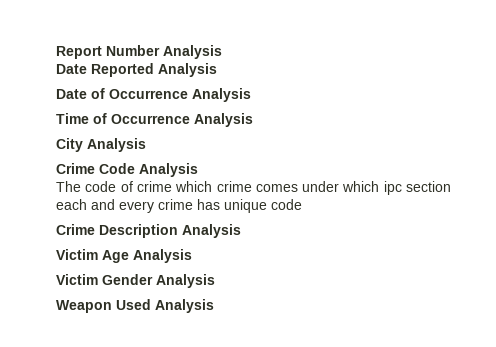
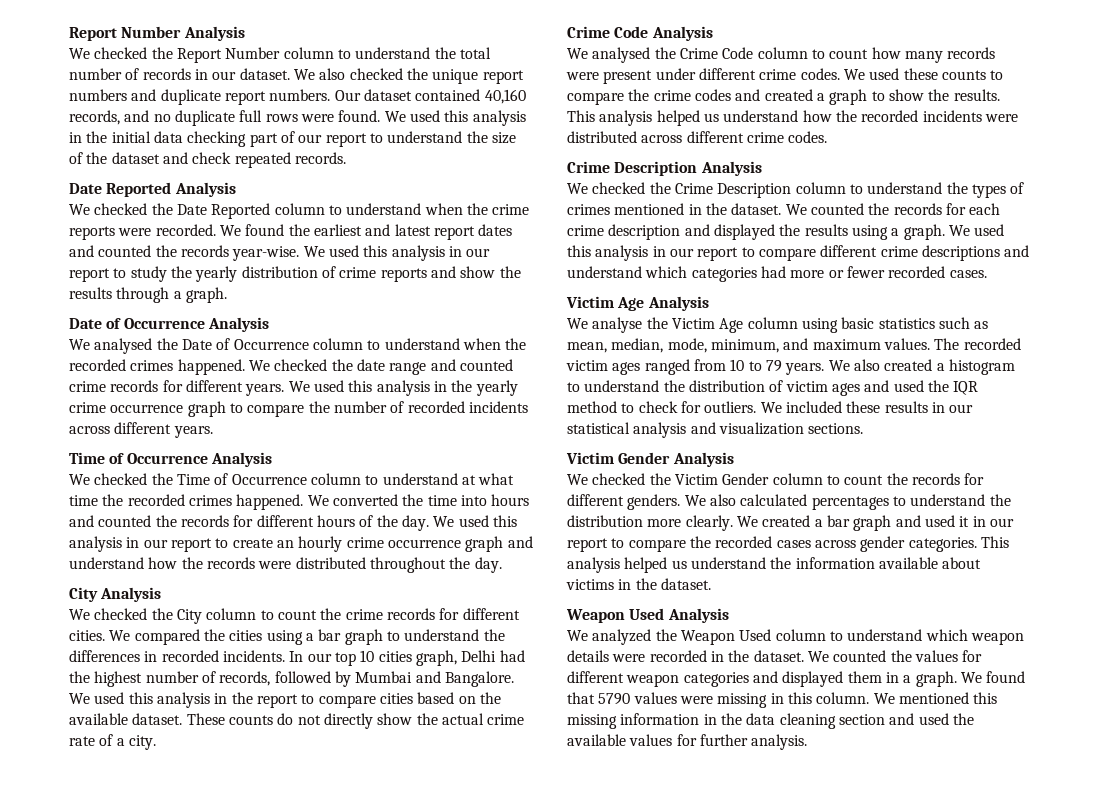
[56,63,217,77] [56,88,251,102] [56,113,253,127] [56,138,146,152] [56,163,198,177] [56,181,452,195] [56,199,302,213] [56,224,241,238] [56,249,192,263] [56,274,215,288] [56,299,214,313] Date Reported Analysis // Date of Occurrence Analysis // Time of Occurrence Analysis // City Analysis // Crime Code Analysis // The code of crime which crime comes under which ipc section each and every crime has unique code // Crime Description Analysis // Victim Age Analysis // Victim Gender Analysis // Weapon Used Analysis -> [69,47,491,63] [69,68,524,84] [69,89,526,105] [69,110,526,126] [69,131,516,147] [69,152,346,168] [69,182,236,197] [69,203,530,219] [69,224,513,240] [69,245,491,261] [69,266,521,282] [69,287,227,303] [69,317,269,332] [69,338,527,354] [69,359,513,375] [69,380,518,396] [69,401,528,417] [69,422,213,438] [69,452,272,467] [69,473,515,485] [69,494,530,510] [69,515,517,531] [69,536,533,552] [69,557,502,573] [69,587,162,602] [69,608,520,624] [69,629,505,645] [69,650,525,666] [69,671,514,687] [69,692,501,708] [69,713,525,729] [69,734,156,750] [567,26,713,41] [567,47,996,63] [566,68,1004,84] [567,89,1000,105] [567,110,1018,126] [567,131,828,143] [567,161,762,176] [567,182,1025,198] [567,203,1001,215] [567,224,1005,240] [567,245,1030,261] [567,266,987,282] [566,296,709,311] [567,317,989,333] [567,338,1021,353] [566,359,1015,375] [567,380,979,396] [567,401,974,413] [567,422,864,438] [566,452,734,467] [567,473,985,485] [567,494,1011,510] [567,515,1014,531] [567,536,1009,552] [567,557,982,573] [566,578,711,590] [566,608,729,623] [567,629,1024,645] [567,650,983,662] [567,671,1026,687] [567,692,998,708] [567,713,974,729] [567,734,808,750] We checked the Report Number column to understand the total number of records in our dataset. We also checked the unique report numbers and duplicate report numbers. Our dataset contained 40,160 records, and no duplicate full rows were found. We used this analysis in the initial data checking part of our report to understand the size of the dataset and check repeated records. // Date Reported Analysis // We checked the Date Reported column to understand when the crime reports were recorded. We found the earliest and latest report dates and counted the records year-wise. We used this analysis in our report to study the yearly distribution of crime reports and show the results through a graph. // Date of Occurrence Analysis // We analysed the Date of Occurrence column to understand when the recorded crimes happened. We checked the date range and counted crime records for different years. We used this analysis in the yearly crime occurrence graph to compare the number of recorded incidents across different years. // Time of Occurrence Analysis // We checked the Time of Occurrence column to understand at what time the recorded crimes happened. We converted the time into hours and counted the records for different hours of the day. We used this analysis in our report to create an hourly crime occurrence graph and understand how the records were distributed throughout the day. // City Analysis // We checked the City column to count the crime records for different cities. We compared the cities using a bar graph to understand the differences in recorded incidents. In our top 10 cities graph, Delhi had the highest number of records, followed by Mumbai and Bangalore. We used this analysis in the report to compare cities based on the available dataset. These counts do not directly show the actual crime rate of a city. // Crime Code Analysis // We analysed the Crime Code column to count how many records were present under different crime codes. We used these counts to compare the crime codes and created a graph to show the results. This analysis helped us understand how the recorded incidents were distributed across different crime codes. // Crime Description Analysis // We checked the Crime Description column to understand the types of crimes mentioned in the dataset. We counted the records for each crime description and displayed the results using a graph. We used this analysis in our report to compare different crime descriptions and understand which categories had more or fewer recorded cases. // Victim Age Analysis // We analyse the Victim Age column using basic statistics such as mean, median, mode, minimum, and maximum values. The recorded victim ages ranged from 10 to 79 years. We also created a histogram to understand the distribution of victim ages and used the IQR method to check for outliers. We included these results in our statistical analysis and visualization sections. // Victim Gender Analysis // We checked the Victim Gender column to count the records for different genders. We also calculated percentages to understand the distribution more clearly. We created a bar graph and used it in our report to compare the recorded cases across gender categories. This analysis helped us understand the information available about victims in the dataset. // Weapon Used Analysis // We analyzed the Weapon Used column to understand which weapon details were recorded in the dataset. We counted the values for different weapon categories and displayed them in a graph. We found that 5790 values were missing in this column. We mentioned this missing information in the data cleaning section and used the available values for further analysis.

